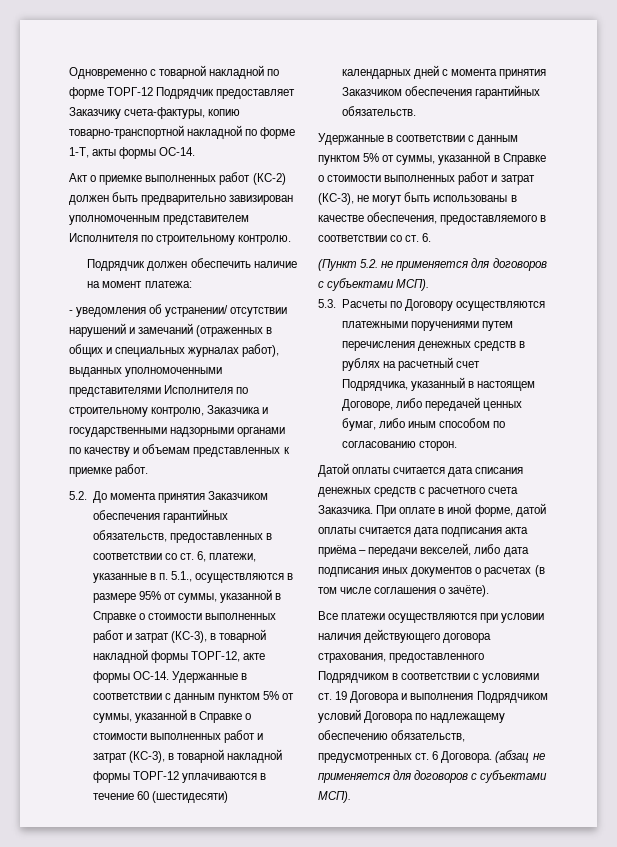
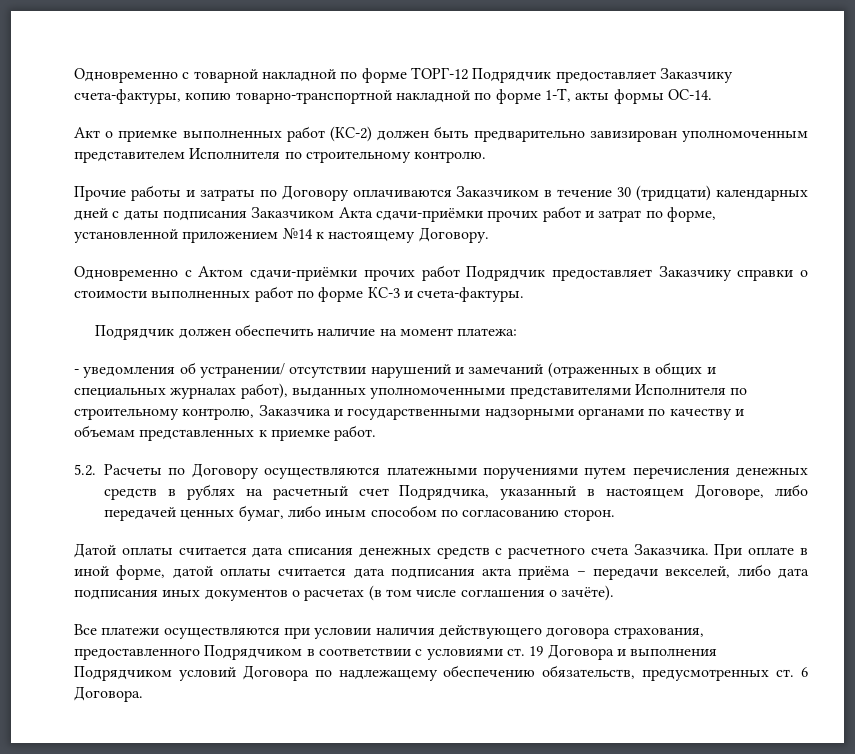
(292, 240) none -> [74,185,808,201] [74,206,716,222] [74,227,489,243] [74,265,809,281] [74,286,525,302] // Прочие работы и затраты по Договору оплачиваются Заказчиком в течение 30 (тридцати) календарных дней с даты подписания Заказчиком Акта сдачи-приёмки прочих работ и затрат по форме, установленной приложением №14 к настоящему Договору. // Одновременно с Актом сдачи-приёмки прочих работ Подрядчик предоставляет Заказчику справки о стоимости выполненных работ по форме КС-3 и счета-фактуры.
[92,491,269,503] [92,509,228,523] [92,530,272,543] [92,551,257,562] [92,571,294,583] [92,589,282,603] [92,611,277,623] [92,629,267,643] [92,649,266,663] [92,671,248,683] [92,691,295,703] [92,709,252,723] [92,730,264,743] [92,749,283,763] [92,771,267,783] [92,791,228,803] [341,65,547,79] [341,85,540,99] [341,106,416,116] [318,133,519,145] [318,151,546,165] [318,172,535,185] [318,192,517,205] [318,212,547,225] [318,233,432,242] [318,258,547,271] [318,278,430,291] [318,299,336,308] До момента принятия Заказчиком обеспечения гарантийных обязательств, предоставленных в соответствии со ст. 6, платежи, указанные в п. 5.1., осуществляются в размере 95% от суммы, указанной в Справке о стоимости выполненных работ и затрат (КС-3), в товарной накладной формы ТОРГ-12, акте формы ОС-14. Удержанные в соответствии с данным пунктом 5% от суммы, указанной в Справке о стоимости выполненных работ и затрат (КС-3), в товарной накладной формы ТОРГ-12 уплачиваются в течение 60 (шестидесяти) календарных дней с момента принятия Заказчиком обеспечения гарантийных обязательств. // Удержанные в соответствии с данным пунктом 5% от суммы, указанной в Справке о стоимости выполненных работ и затрат (КС-3), не могут быть использованы в качестве обеспечения, предоставляемого в соответствии со ст. 6. // (Пункт 5.2. не применяется для договоров с субъектами МСП). // 5.3. -> (96, 470) none
[495,750,545,763] [318,770,548,783] [318,791,351,803] (абзац не применяется для договоров с субъектами МСП). -> (143, 694) none

